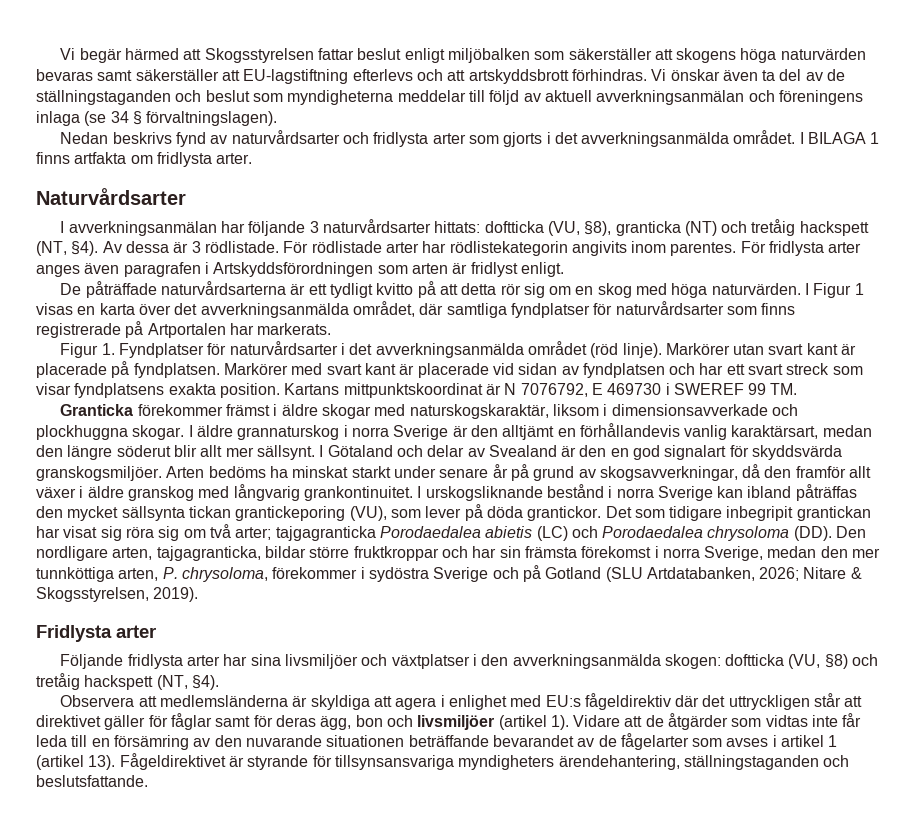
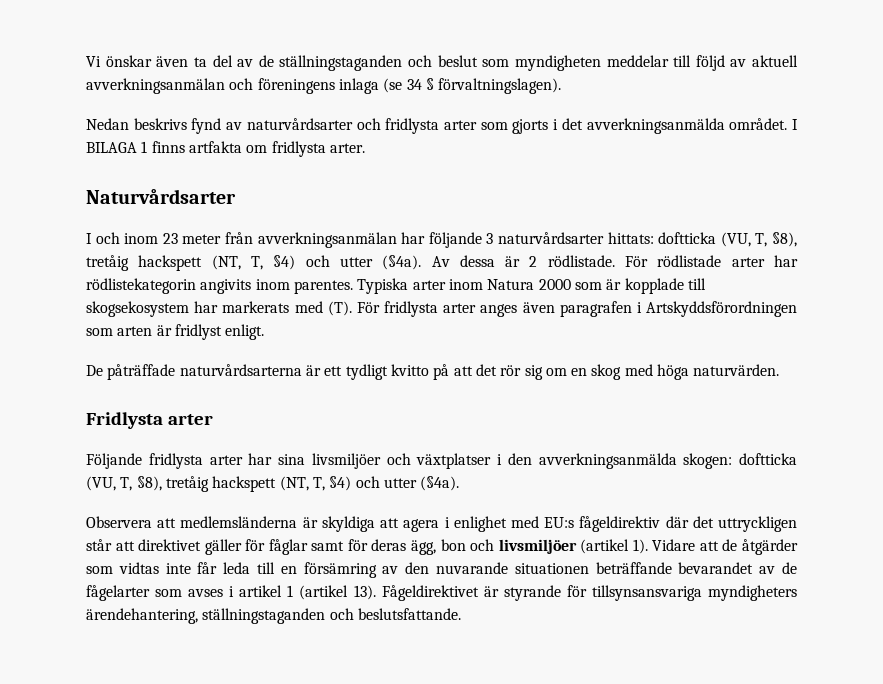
[60,48,866,63] [36,69,667,84] Vi begär härmed att Skogsstyrelsen fattar beslut enligt miljöbalken som säkerställer att skogens höga naturvärden bevaras samt säkerställer att EU-lagstiftning efterlevs och att artskyddsbrott förhindras. Vi -> [86,56,101,67] Vi
[287,90,394,105] myndigheterna -> [514,55,601,71] myndigheten
(65, 227) none -> [95,232,254,244] och inom 23 meter från
[584,219,869,236] [36,241,99,256] §8), granticka (NT) och tretåig hackspett (NT, §4). -> [755,232,798,247] [86,255,422,271] T, §8), tretåig hackspett (NT, T, §4) och utter (§4a).
[191,241,201,253] 3 -> [529,256,538,267] 2
(737, 249) none -> [357,278,706,294] [86,301,352,317] Typiska arter inom Natura 2000 som är kopplade till skogsekosystem har markerats med (T).
[461,283,497,295] detta -> [475,364,497,376] det
[805,283,864,298] [36,301,796,318] [36,321,332,338] [60,341,857,358] [36,361,863,378] [36,383,798,398] [60,404,798,419] [36,423,872,440] [36,445,843,460] [36,464,872,481] [36,484,857,501] [36,504,871,521] [36,524,867,541] [36,546,881,561] [36,565,862,582] [36,587,199,602] I Figur 1 visas en karta över det avverkningsanmälda området, där samtliga fyndplatser för naturvårdsarter som finns registrerade på Artportalen har markerats. // Figur 1. Fyndplatser för naturvårdsarter i det avverkningsanmälda området (röd linje). Markörer utan svart kant är placerade på fyndplatsen. Markörer med svart kant är placerade vid sidan av fyndplatsen och har ett svart streck som visar fyndplatsens exakta position. Kartans mittpunktskoordinat är N 7076792, E 469730 i SWEREF 99 TM. // Granticka förekommer främst i äldre skogar med naturskogskaraktär, liksom i dimensionsavverkade och plockhuggna skogar. I äldre grannaturskog i norra Sverige är den alltjämt en förhållandevis vanlig karaktärsart, medan den längre söderut blir allt mer sällsynt. I Götaland och delar av Svealand är den en god signalart för skyddsvärda granskogsmiljöer. Arten bedöms ha minskat starkt under senare år på grund av skogsavverkningar, då den framför allt växer i äldre granskog med långvarig grankontinuitet. I urskogsliknande bestånd i norra Sverige kan ibland påträffas den mycket sällsynta tickan grantickeporing (VU), som lever på döda grantickor. Det som tidigare inbegripit grantickan har visat sig röra sig om två arter; tajgagranticka Porodaedalea abietis (LC) och Porodaedalea chrysoloma (DD). Den nordligare arten, tajgagranticka, bildar större fruktkroppar och har sin främsta förekomst i norra Sverige, medan den mer tunnköttiga arten, P. chrysoloma, förekommer i sydöstra Sverige och på Gotland (SLU Artdatabanken, 2026; Nitare & Skogsstyrelsen, 2019). -> (780, 370) none
[824,654,879,669] [36,673,219,690] §8) och tretåig hackspett (NT, §4). -> [120,476,460,492] T, §8), tretåig hackspett (NT, T, §4) och utter (§4a).

